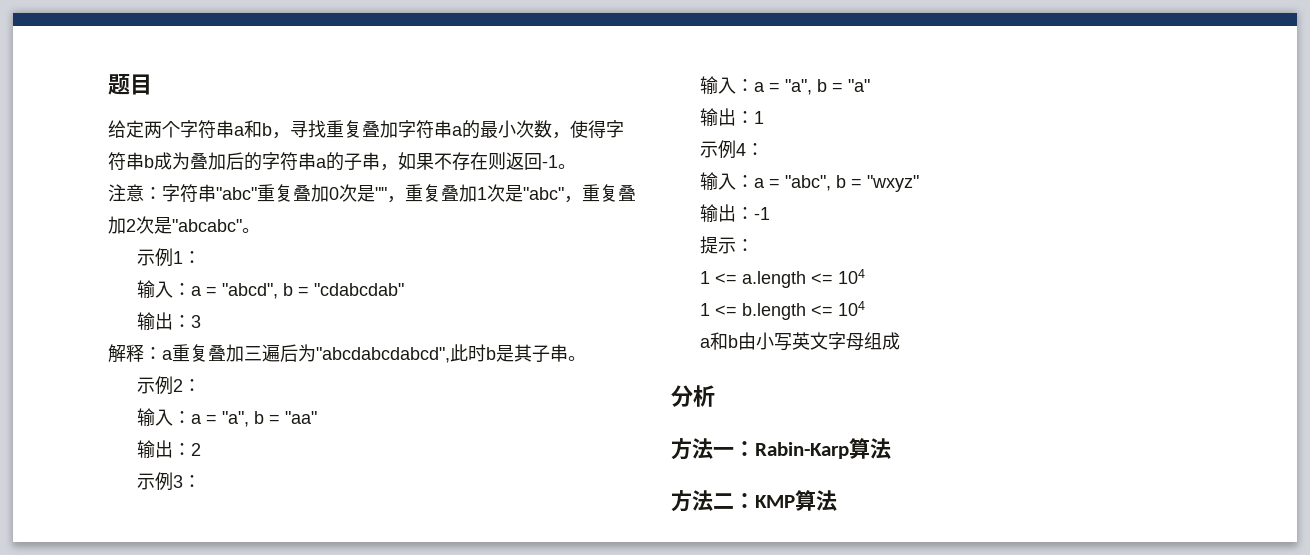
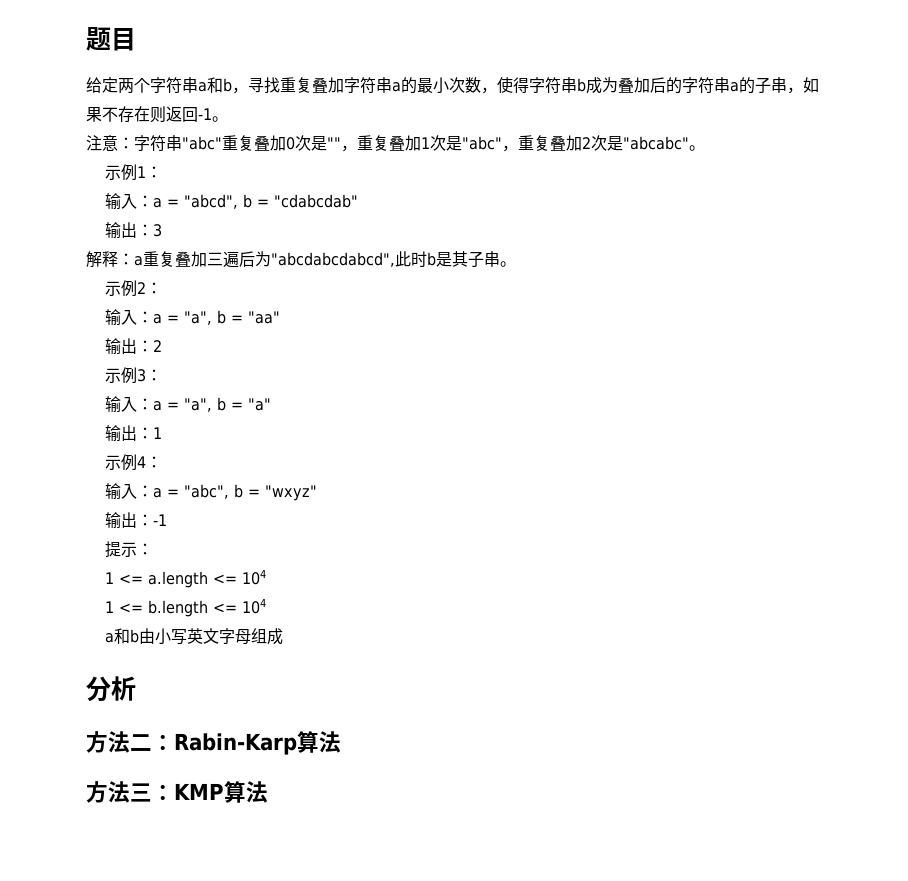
[713,447,734,456] 一 -> [130,734,152,751] 二
[713,493,734,509] 二 -> [130,783,152,802] 三

